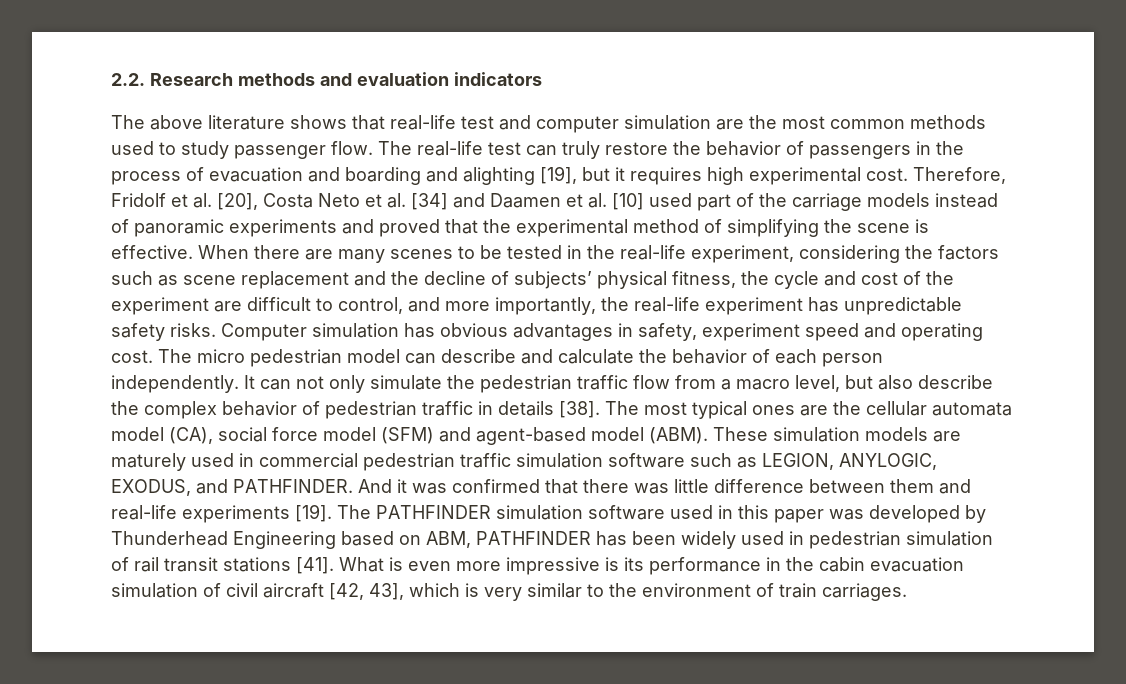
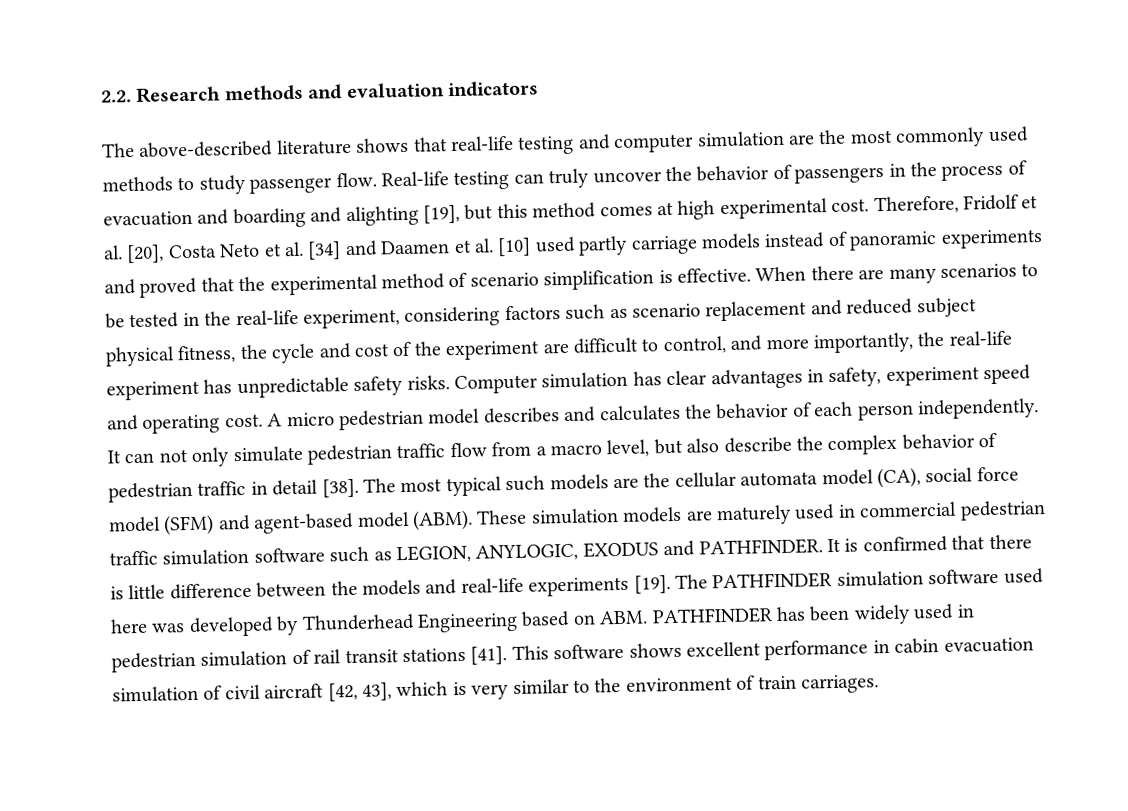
[150,115,203,130] above -> [139,140,274,158] above-described
[461,116,494,129] test -> [517,135,575,155] testing
[830,115,986,129] [111,141,154,155] common methods used -> [895,126,1029,148] [102,176,173,193] commonly used methods
[378,141,521,156] The real-life test -> [381,170,510,191] Real-life testing
[605,142,668,155] restore -> [592,171,662,184] uncover
[615,167,702,185] it requires -> [496,201,674,219] this method comes at
[697,193,787,211] part of the -> [578,235,629,256] partly
[727,219,910,237] simplifying the scene -> [469,269,655,291] scenario simplification
[390,249,453,259] scenes -> [939,263,1017,278] scenarios
[905,245,933,259] the -> (501, 316) none
[183,275,236,285] scene -> [631,303,701,318] scenario
[391,271,592,289] the decline of subjects’ -> [846,297,977,318] reduced subject
[440,323,508,337] obvious -> [666,370,708,386] clear
[158,349,192,363] The -> [267,413,283,427] A
[405,349,634,364] can describe and calculate -> [483,404,681,424] describes and calculates
[447,375,475,389] the -> (303, 454) none
[498,401,554,416] details -> [272,479,319,496] detail
[752,405,795,415] ones -> [505,474,609,492] such models
[111,479,191,496] EXODUS, -> [582,541,659,558] EXODUS
[358,479,447,494] And it was -> [826,538,859,553] It is
[634,483,669,494] was -> [110,586,124,600] is
[890,479,934,493] them -> [330,579,421,596] the models
[718,505,824,523] in this paper -> [110,618,148,634] here
[426,531,471,548] ABM, -> [599,610,649,625] ABM.
[339,557,644,575] What is even more impressive is its -> [511,641,761,661] This software shows excellent
[786,557,814,571] the -> (890, 646) none

